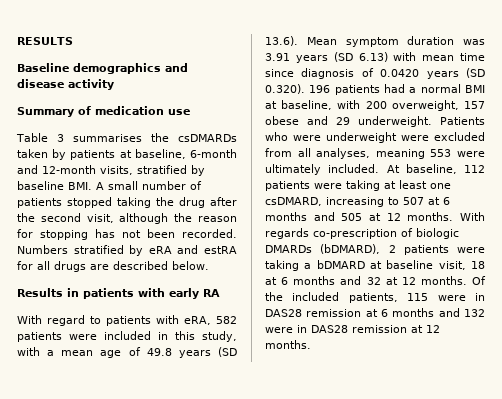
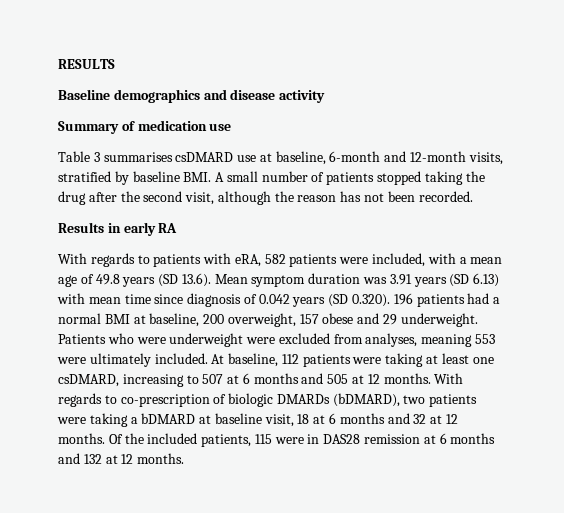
[150,133,237,142] [17,149,116,160] the csDMARDs taken by patients -> [175,152,257,162] csDMARD use
[17,229,88,240] for stopping -> (337, 198) none
[17,245,237,256] [17,261,209,272] Numbers stratified by eRA and estRA for all drugs are described below. -> (473, 196) none
[83,288,165,299] patients with -> (121, 228) none
[47,315,85,326] regard -> [90,253,135,267] regards
[104,331,237,342] included in this study, -> [372,253,426,267] included,
[380,69,420,77] 0.0420 -> [258,294,290,304] 0.042
[337,100,361,109] with -> (200, 320) none
[297,148,311,157] all -> (363, 339) none
(309, 233) none -> [104,395,117,404] to
[388,245,396,253] 2 -> [403,395,426,404] two
[265,325,407,333] were in DAS28 remission -> (102, 459) none

